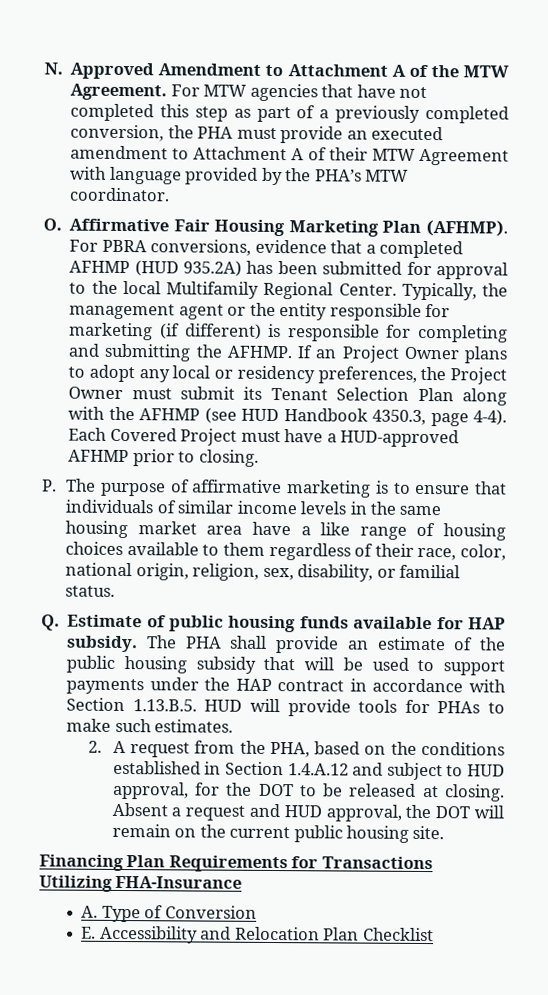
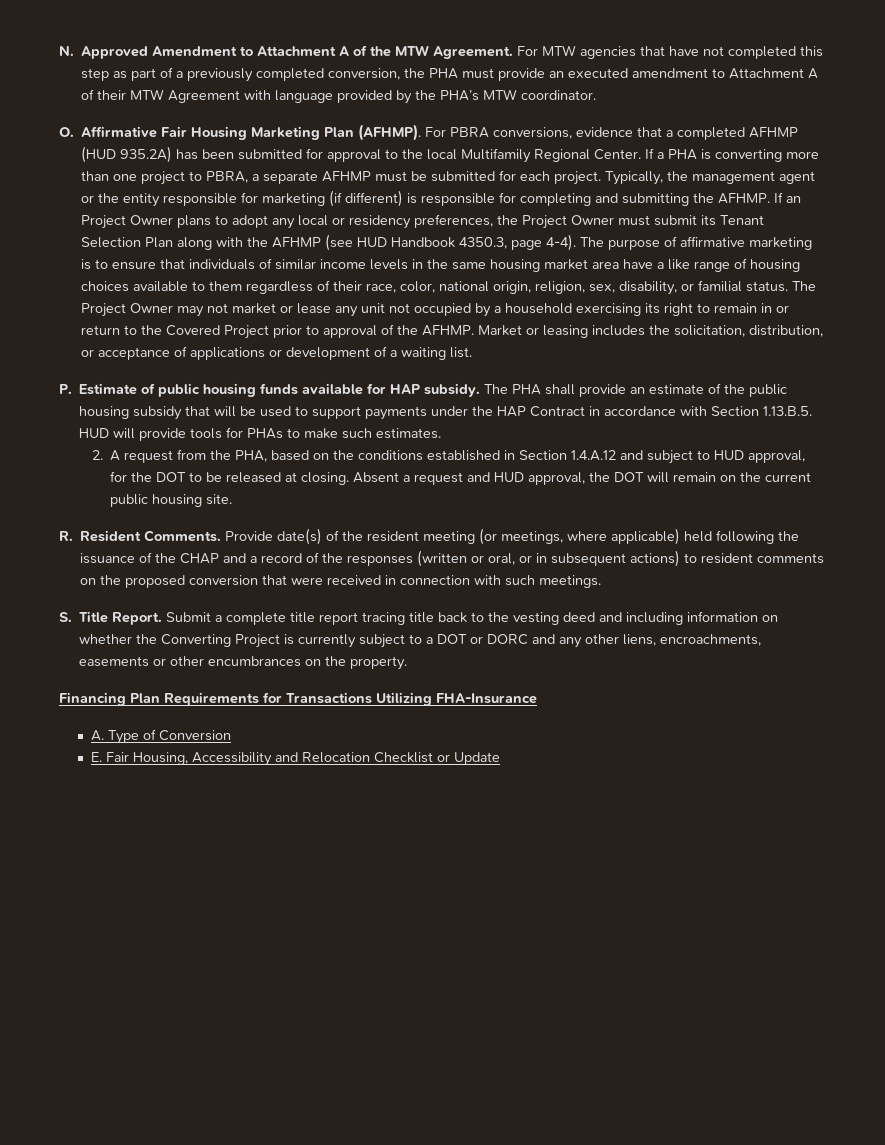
(397, 289) none -> [645,148,820,162] [81,170,602,185] If a PHA is converting more than one project to PBRA, a separate AFHMP must be submitted for each project.
[68,427,459,448] [68,449,259,467] [42,479,57,492] Each Covered Project must have a HUD-approved AFHMP prior to closing. // P. -> (577, 242) none
[41,614,60,631] // Q. -> [792,281,817,291] [81,303,790,317] [81,324,824,339] [81,346,473,360] [59,384,72,394] The Project Owner may not market or lease any unit not occupied by a household exercising its right to remain in or return to the Covered Project prior to approval of the AFHMP. Market or leasing includes the solicitation, distribution, or acceptance of applications or development of a waiting list. // P.
[277,680,345,692] contract -> [530,406,586,417] Contract
(445, 832) none -> [59,528,800,545] [80,550,825,567] [80,575,602,588] [59,611,779,625] [79,634,762,648] [79,656,408,670] // R. Resident Comments. Provide date(s) of the resident meeting (or meetings, where applicable) held following the issuance of the CHAP and a record of the responses (written or oral, or in subsequent actions) to resident comments on the proposed conversion that were received in connection with such meetings. // S. Title Report. Submit a complete title report tracing title back to the vesting deed and including information on whether the Converting Project is currently subject to a DOT or DORC and any other liens, encroachments, easements or other encumbrances on the property.
(97, 932) none -> [106,752,189,765] Fair Housing,
[323,927,434,942] Plan Checklist -> [374,752,501,765] Checklist or Update

